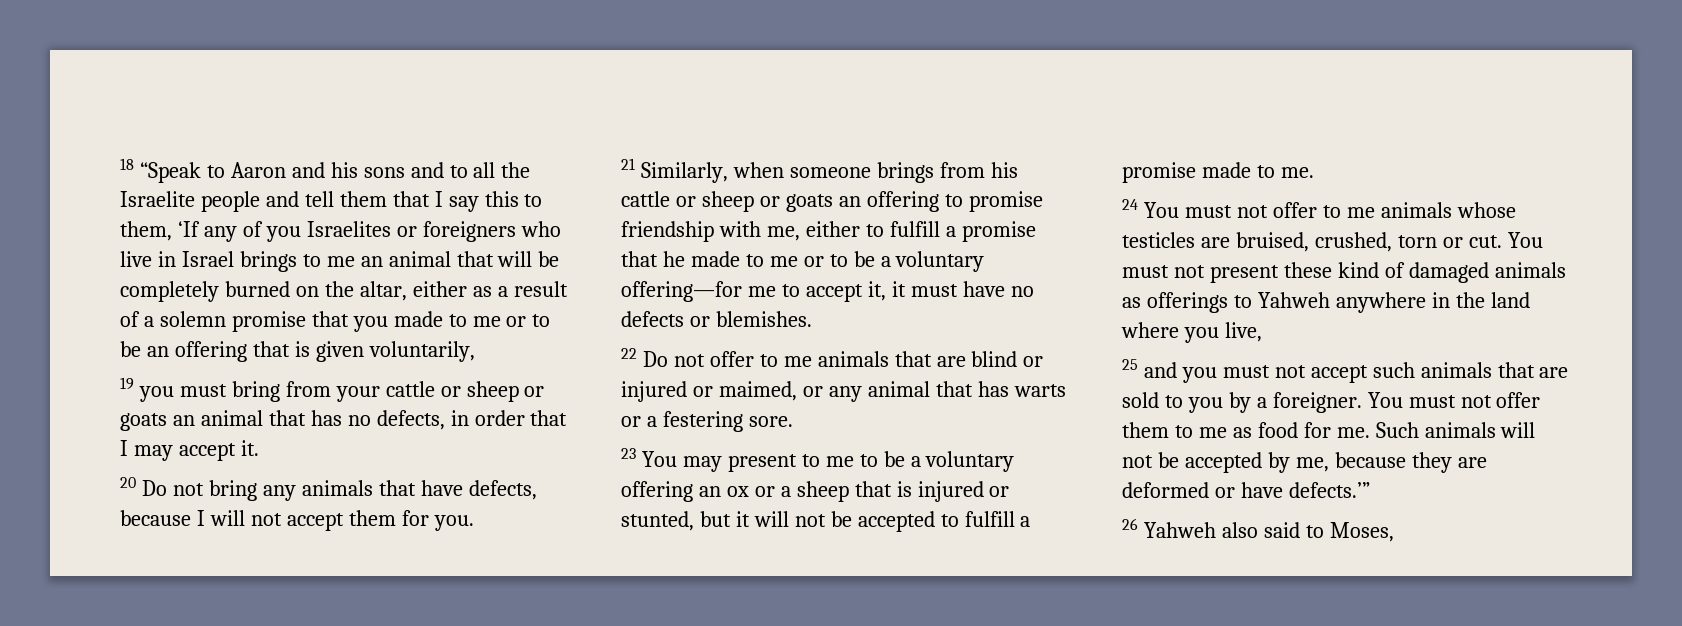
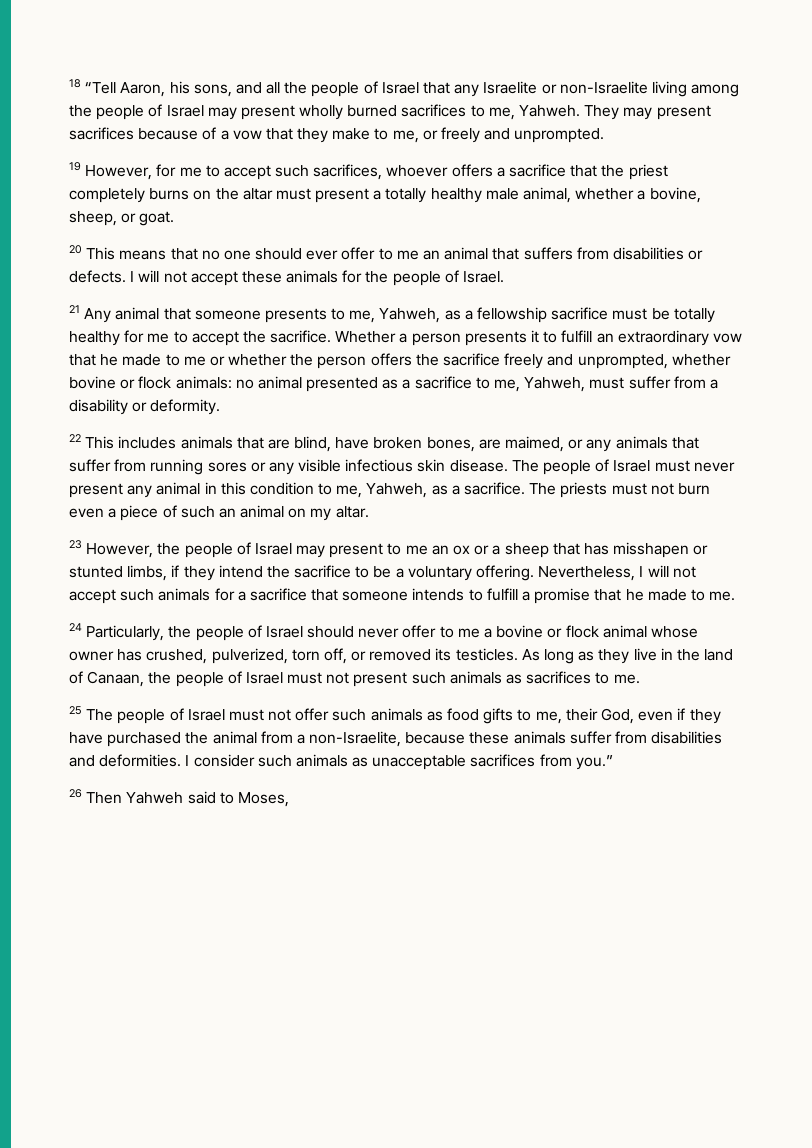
[139,162,531,183] [120,191,543,212] [120,221,561,242] [120,251,297,272] “Speak to Aaron and his sons and to all the Israelite people and tell them that I say this to them, ‘If any of you Israelites or foreigners who live in Israel brings -> [85,81,740,97] [69,104,711,120] [69,127,605,143] [69,162,668,180] [69,187,701,203] [69,211,175,226] [69,245,376,260] “Tell Aaron, his sons, and all the people of Israel that any Israelite or non-Israelite living among the people of Israel may present wholly burned sacrifices to me, Yahweh. They may present sacrifices because of a vow that they make to me, or freely and unprompted. // 19 However, for me to accept such sacrifices, whoever offers a sacrifice that the priest completely burns on the altar must present a totally healthy male animal, whether a bovine, sheep, or goat. // 20 This means that no one should ever offer
[497,251,560,267] [120,281,568,302] [120,311,551,332] [120,341,475,362] [120,377,545,402] [120,410,568,431] [120,440,259,461] [120,477,537,501] [120,510,474,531] [621,158,1018,183] [621,191,1043,212] [621,221,860,242] will be completely burned on the altar, either as a result of a solemn promise that you made to me or to be an offering that is given voluntarily, // 19 you must bring from your cattle or sheep or goats an animal that has no defects, in order that I may accept it. // 20 Do not bring any animals that have defects, because I will not accept them for you. // 21 Similarly, when someone brings from his cattle or sheep or goats an offering to promise friendship with me, either -> [523,247,704,260] [69,270,505,286] [69,305,715,323] [69,330,742,346] [69,353,731,369] [69,376,718,392] [69,399,221,415] [69,434,699,452] [69,459,735,475] [69,482,710,498] [69,505,369,521] [69,540,709,558] [69,565,696,581] [69,588,465,604] suffers from disabilities or defects. I will not accept these animals for the people of Israel. // 21 Any animal that someone presents to me, Yahweh, as a fellowship sacrifice must be totally healthy for me to accept the sacrifice. Whether a person presents it to fulfill an extraordinary vow that he made to me or whether the person offers the sacrifice freely and unprompted, whether bovine or flock animals: no animal presented as a sacrifice to me, Yahweh, must suffer from a disability or deformity. // 22 This includes animals that are blind, have broken bones, are maimed, or any animals that suffer from running sores or any visible infectious skin disease. The people of Israel must never present any animal in this condition to me, Yahweh, as a sacrifice. The priests must not burn even a piece of such an animal on my altar. // 23 However, the people of Israel may present to me an ox or a sheep that has misshapen or stunted limbs, if they intend the sacrifice to be a voluntary offering. Nevertheless, I will not accept such animals for a sacrifice that someone intends
[769,251,985,272] [621,281,1034,302] [621,311,812,327] [621,348,1044,367] [621,381,1066,402] [621,411,793,432] [621,448,1015,472] [621,481,1010,502] [621,511,1031,532] [1122,162,1314,183] [1122,199,1516,218] [1122,232,1543,252] [1122,262,1566,283] [1122,292,1530,313] [1121,322,1262,343] [1122,359,1569,383] [1122,392,1541,413] [1122,422,1536,438] [1122,452,1487,473] [1122,482,1370,498] me or to be a voluntary offering—for me to accept it, it must have no defects or blemishes. // 22 Do not offer to me animals that are blind or injured or maimed, or any animal that has warts or a festering sore. // 23 You may present to me to be a voluntary offering an ox or a sheep that is injured or stunted, but it will not be accepted to fulfill a promise made to me. // 24 You must not offer to me animals whose testicles are bruised, crushed, torn or cut. You must not present these kind of damaged animals as offerings to Yahweh anywhere in the land where you live, // 25 and you must not accept such animals that are sold to you by a foreigner. You must not offer them to me as food for me. Such animals will not be accepted by me, because they are deformed or have defects.’” -> [709,591,736,601] [69,623,698,641] [69,648,734,664] [69,671,640,687] [69,706,721,724] [69,731,723,747] [69,754,613,770] me. // 24 Particularly, the people of Israel should never offer to me a bovine or flock animal whose owner has crushed, pulverized, torn off, or removed its testicles. As long as they live in the land of Canaan, the people of Israel must not present such animals as sacrifices to me. // 25 The people of Israel must not offer such animals as food gifts to me, their God, even if they have purchased the animal from a non-Israelite, because these animals suffer from disabilities and deformities. I consider such animals as unacceptable sacrifices from you.”
[1143,522,1258,538] Yahweh also -> [86,792,184,804] Then Yahweh

